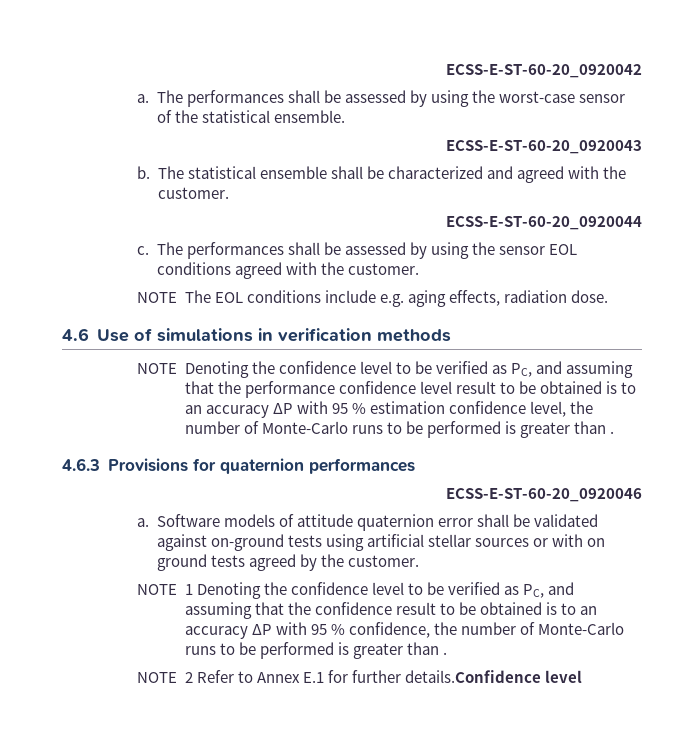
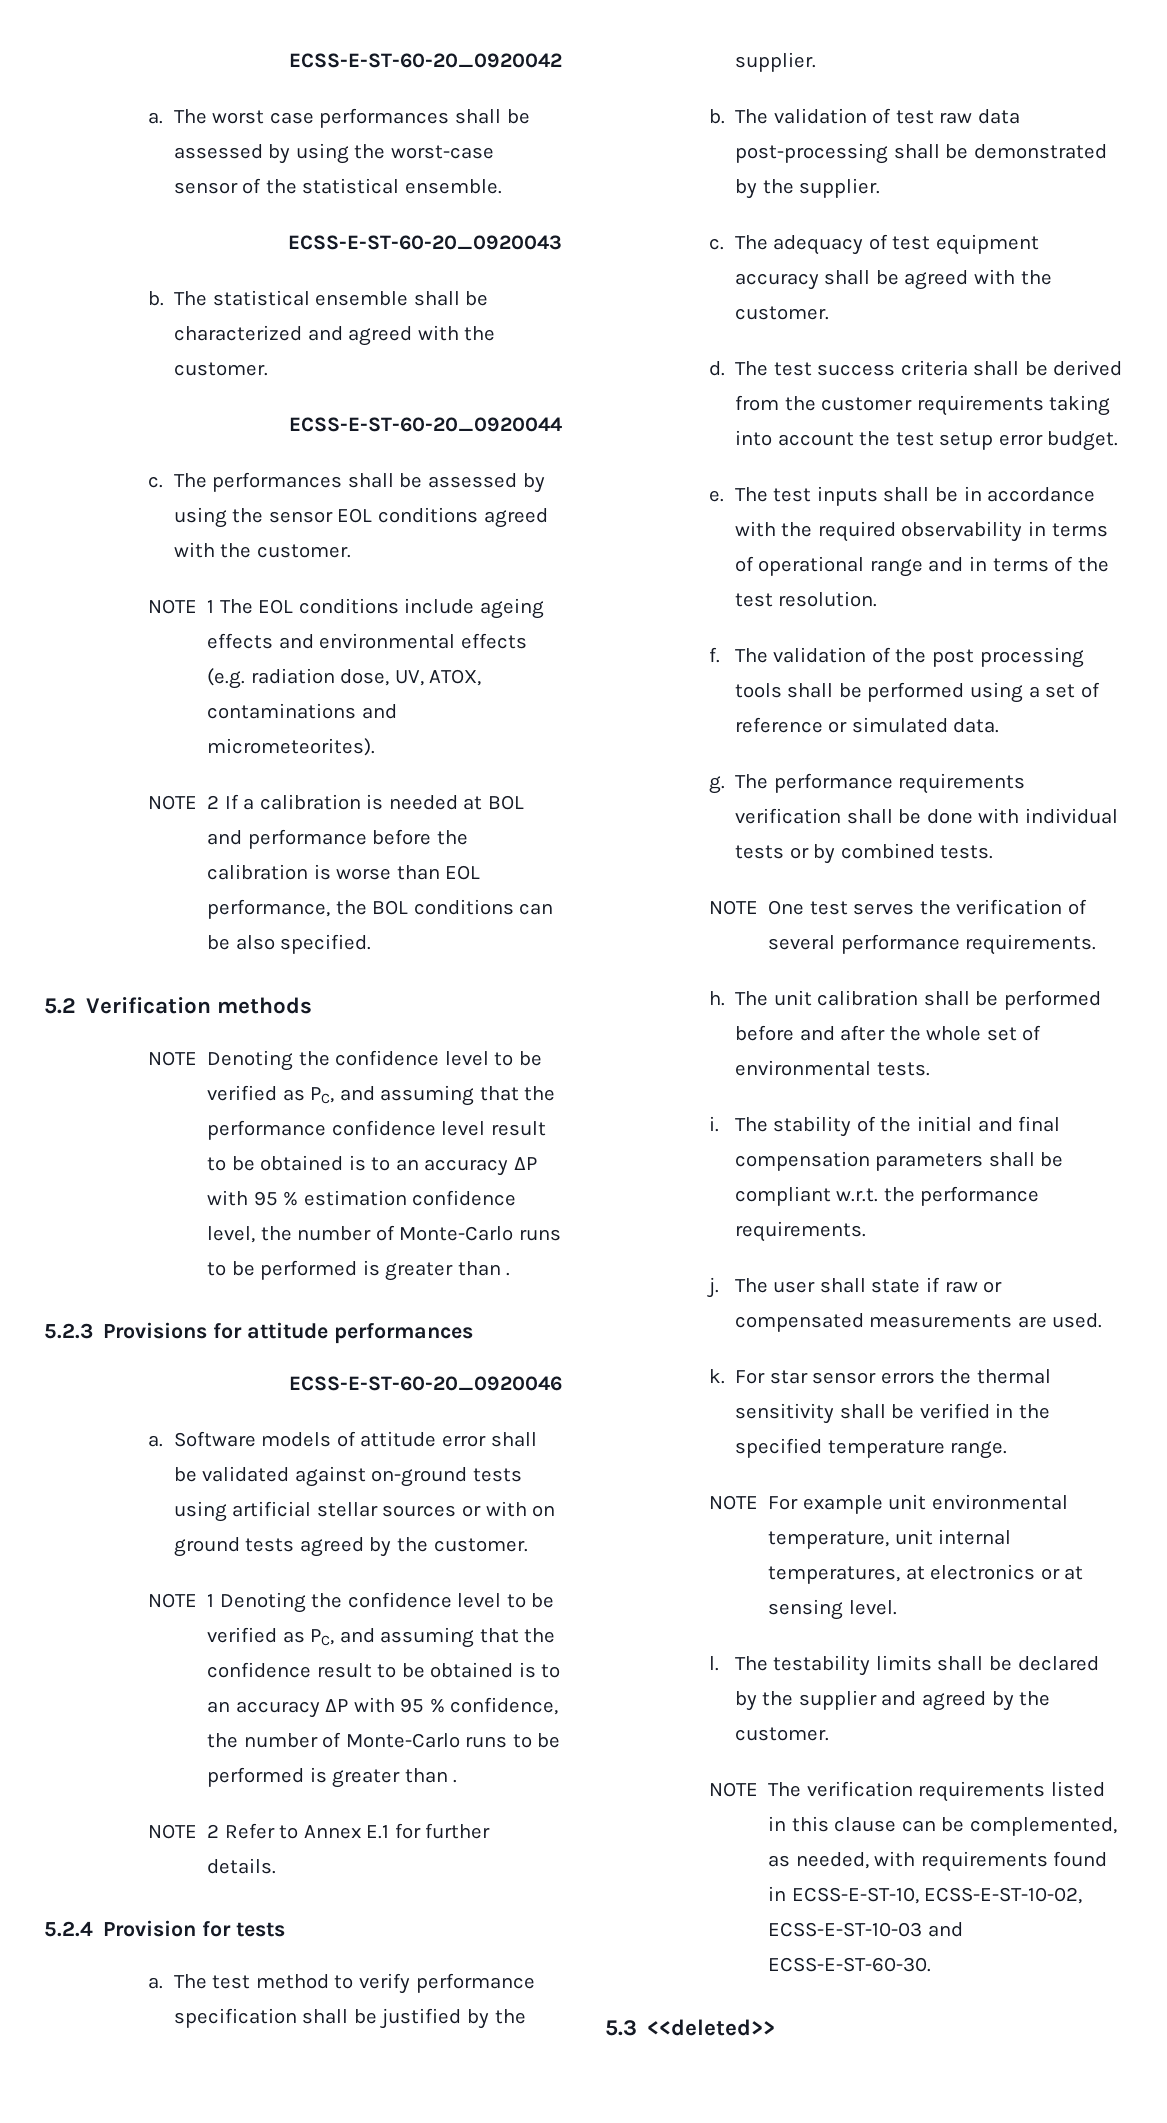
(183, 96) none -> [212,110,314,124] worst case
(178, 297) none -> [207,600,215,613] 1
[379,290,608,307] [62,328,372,342] e.g. aging effects, radiation dose. // 4.6 Use of simulations in verification -> [479,598,544,619] [207,633,527,649] [207,668,482,689] [207,703,397,719] [207,738,376,756] [147,794,524,810] [207,829,468,849] [207,864,481,880] [207,899,554,919] [207,934,372,954] [44,997,212,1014] ageing effects and environmental effects (e.g. radiation dose, UV, ATOX, contaminations and micrometeorites). // NOTE 2 If a calibration is needed at BOL and performance before the calibration is worse than EOL performance, the BOL conditions can be also specified. // 5.2 Verification
[62,458,100,471] 4.6.3 -> [44,1323,93,1339] 5.2.3
[219,458,304,474] quaternion -> [246,1322,328,1339] attitude
[356,514,434,531] quaternion -> (437, 1439) none
[404,670,582,683] details.Confidence level -> [207,1858,277,1874] [44,1920,285,1937] [147,1973,535,1994] [173,2008,526,2029] [734,52,816,72] [708,108,1020,124] [735,143,1107,164] [735,178,881,199] [708,234,1040,255] [734,269,1052,290] [734,306,829,320] [708,360,1123,376] [735,395,1111,416] [735,430,1119,451] [708,486,1096,506] [734,521,1108,542] [734,556,1109,577] [734,591,878,607] [708,647,1084,668] [734,682,1100,703] [734,717,1000,733] [708,773,1026,794] [735,808,1118,824] [735,843,994,864] [708,899,1087,915] [768,934,1097,955] [708,990,1101,1010] [735,1025,1042,1041] [735,1060,930,1076] [708,1116,1061,1137] [734,1151,1064,1171] [734,1186,1040,1206] [734,1221,866,1242] [706,1277,1003,1298] [734,1313,1103,1332] [708,1369,1051,1384] [735,1403,1050,1424] [735,1438,1008,1459] [708,1494,1068,1514] [768,1529,1012,1549] [768,1564,1084,1584] [768,1599,897,1620] [708,1655,1099,1676] [734,1690,1051,1711] [734,1727,829,1741] [708,1781,1105,1802] [768,1816,1117,1836] [768,1851,1108,1872] [768,1886,1083,1904] [768,1922,963,1937] [768,1957,932,1972] [605,2019,776,2036] details. // 5.2.4 Provision for tests // a. The test method to verify performance specification shall be justified by the supplier. // b. The validation of test raw data post-processing shall be demonstrated by the supplier. // c. The adequacy of test equipment accuracy shall be agreed with the customer. // d. The test success criteria shall be derived from the customer requirements taking into account the test setup error budget. // e. The test inputs shall be in accordance with the required observability in terms of operational range and in terms of the test resolution. // f. The validation of the post processing tools shall be performed using a set of reference or simulated data. // g. The performance requirements verification shall be done with individual tests or by combined tests. // NOTE One test serves the verification of several performance requirements. // h. The unit calibration shall be performed before and after the whole set of environmental tests. // i. The stability of the initial and final compensation parameters shall be compliant w.r.t. the performance requirements. // j. The user shall state if raw or compensated measurements are used. // k. For star sensor errors the thermal sensitivity shall be verified in the specified temperature range. // NOTE For example unit environmental temperature, unit internal temperatures, at electronics or at sensing level. // l. The testability limits shall be declared by the supplier and agreed by the customer. // NOTE The verification requirements listed in this clause can be complemented, as needed, with requirements found in ECSS-E-ST-10, ECSS-E-ST-10-02, ECSS-E-ST-10-03 and ECSS-E-ST-60-30. // 5.3 <<deleted>>

